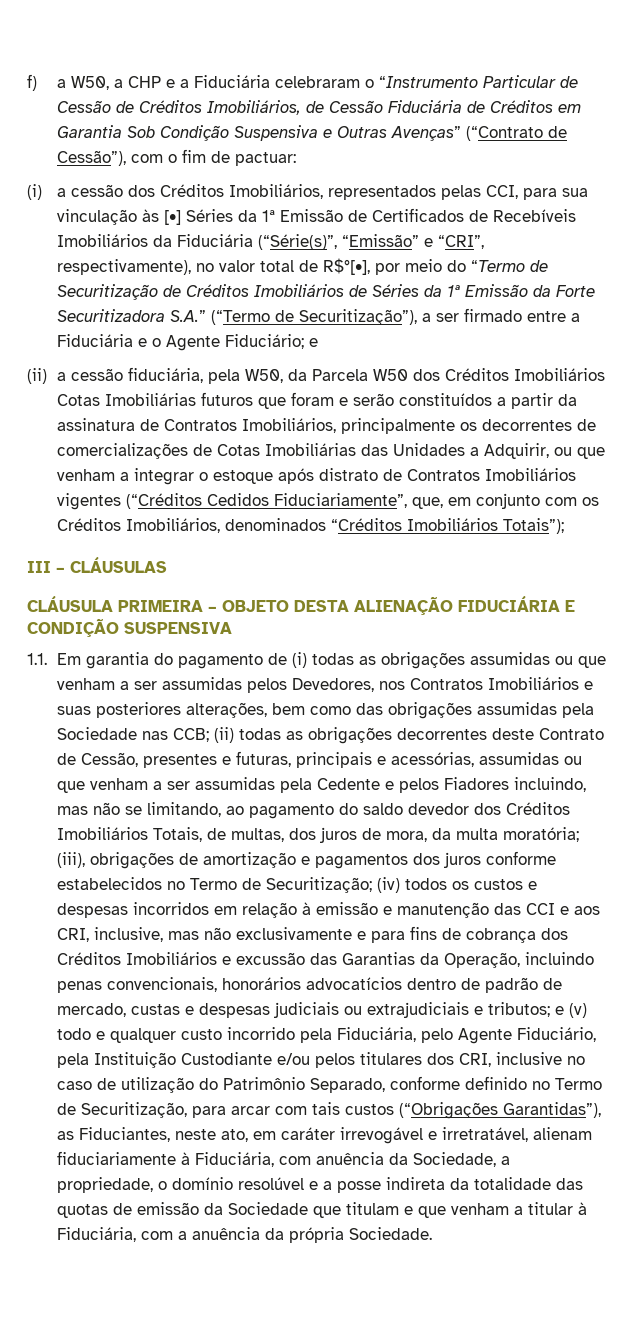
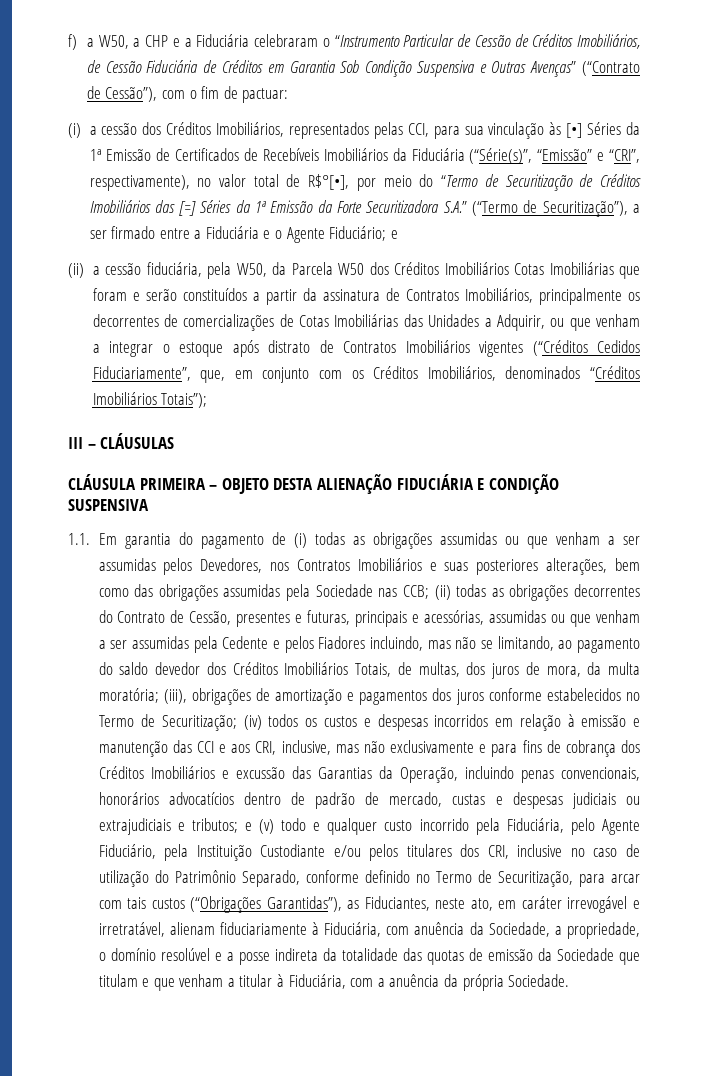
[349,285,368,297] de -> [154,200,197,216] das [=]
[201,392,254,406] futuros -> (614, 268) none
[492,728,535,740] deste -> [98,610,113,623] do

